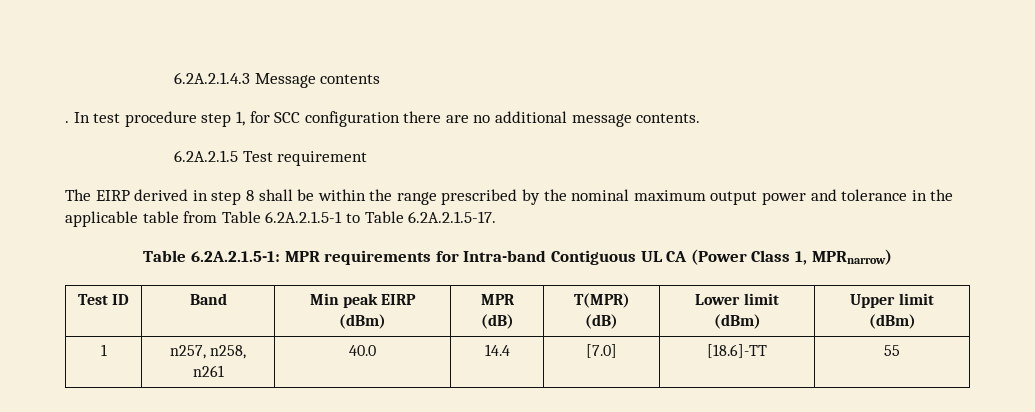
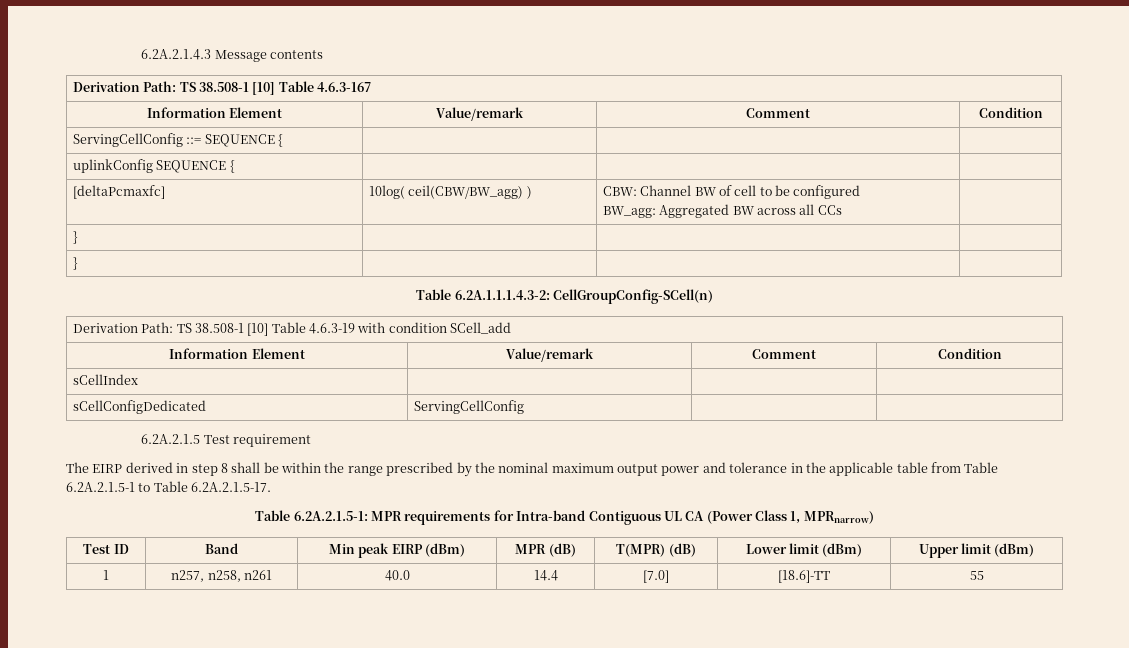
[65,111,701,127] // . In test procedure step 1, for SCC configuration there are no additional message contents. -> [72,81,372,95] [146,107,283,118] [436,107,524,121] [746,108,811,118] [978,107,1043,118] [72,133,283,147] [72,159,235,173] [72,185,165,199] [368,185,532,199] [602,185,861,199] [602,204,842,218] [72,231,78,244] [72,257,78,270] [416,289,713,304] [72,322,512,336] [169,348,305,359] [506,348,594,362] [752,349,816,359] [937,348,1002,359] [72,374,138,385] [72,400,206,414] [413,400,524,414] // Derivation Path: TS 38.508-1 [10] Table 4.6.3-167 // Information Element | Value/remark | Comment | Condition // ServingCellConfig ::= SEQUENCE { | | | // uplinkConfig SEQUENCE { | | | // [deltaPcmaxfc] | 10log( ceil(CBW/BW_agg) ) | CBW: Channel BW of cell to be configured // BW_agg: Aggregated BW across all CCs | // } | | | // } | | | // Table 6.2A.1.1.1.4.3-2: CellGroupConfig-SCell(n) // Derivation Path: TS 38.508-1 [10] Table 4.6.3-19 with condition SCell_add // Information Element | Value/remark | Comment | Condition // sCellIndex | | | // sCellConfigDedicated | ServingCellConfig | |

